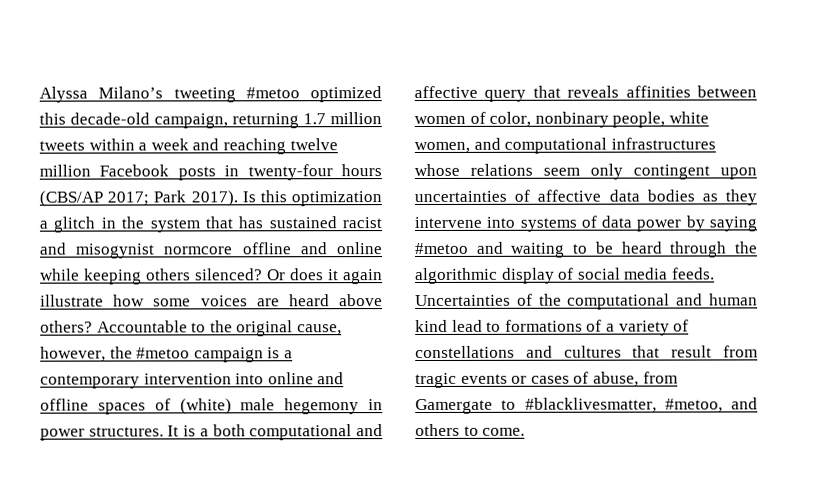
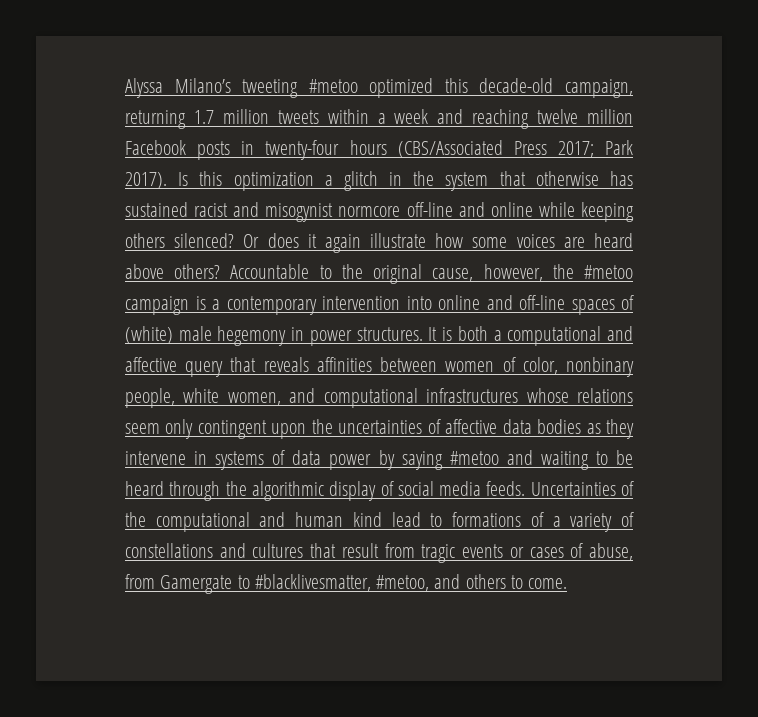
[39,190,103,207] (CBS/AP -> [397,140,547,158] (CBS/Associated Press
(233, 222) none -> [535,171,599,186] otherwise
[241,242,292,255] offline -> [406,202,453,217] off-line
[40,398,89,411] offline -> [519,295,565,310] off-line
[199,424,246,437] a both -> [457,326,502,341] both a
(757, 173) none -> [311,419,333,434] the
[486,216,516,228] into -> [194,451,208,465] in

